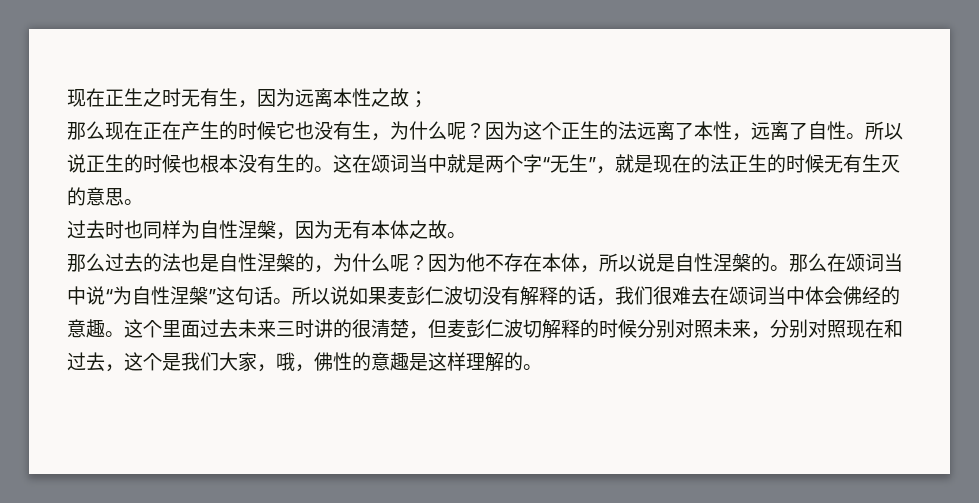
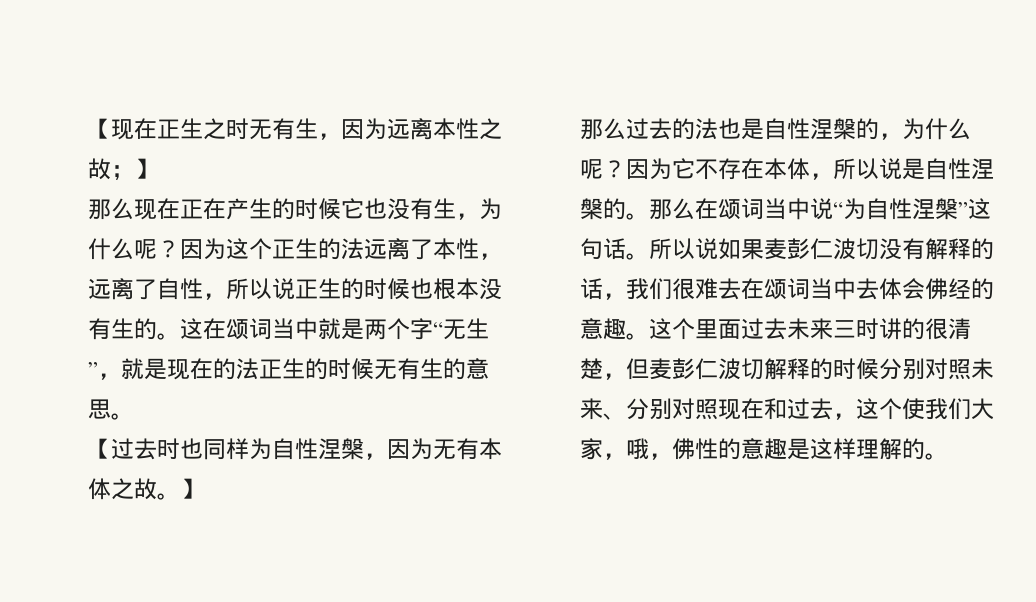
(67, 98) none -> [88,118,111,139] 【
(428, 99) none -> [134,158,157,179] 】
[846,133,865,139] 。 -> [203,293,226,300] ，
[881,155,900,173] 灭 -> (443, 368) none
(143, 202) none -> [88,438,111,459] 【
(466, 235) none -> [180,478,203,499] 】
[466,253,485,272] 他 -> [672,158,695,179] 它
(805, 295) none -> [856,278,879,300] 去
[751,331,770,339] ， -> [603,413,626,420] 、
[162,353,181,371] 是 -> [902,398,925,420] 使

